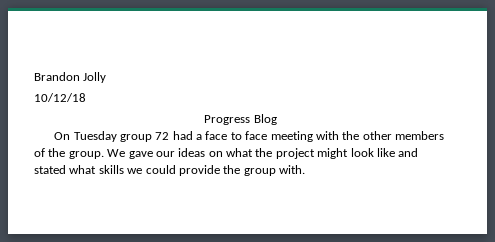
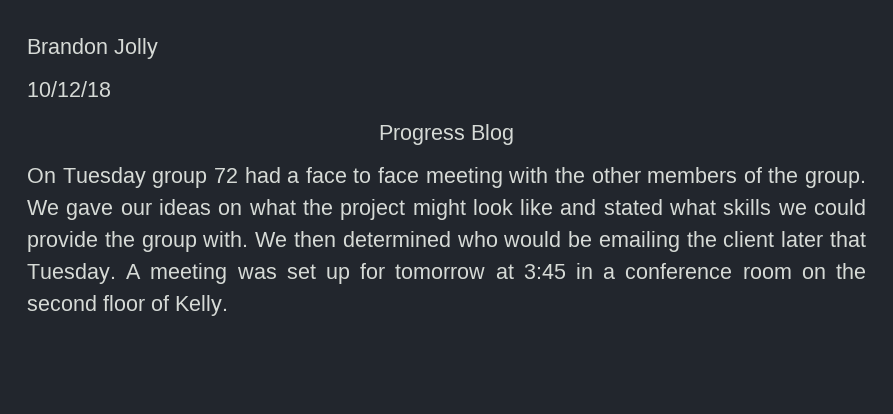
(305, 169) none -> [255,231,867,252] [27,263,867,284] [27,295,228,316] We then determined who would be emailing the client later that Tuesday. A meeting was set up for tomorrow at 3:45 in a conference room on the second floor of Kelly.

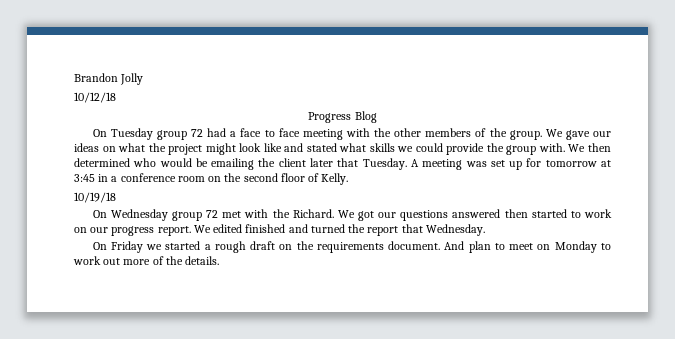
(228, 305) none -> [74,192,116,203] [92,209,612,221] [74,224,485,236] [92,241,612,253] [73,256,220,265] // 10/19/18 // On Wednesday group 72 met with the Richard. We got our questions answered then started to work on our progress report. We edited finished and turned the report that Wednesday. // On Friday we started a rough draft on the requirements document. And plan to meet on Monday to work out more of the details.

